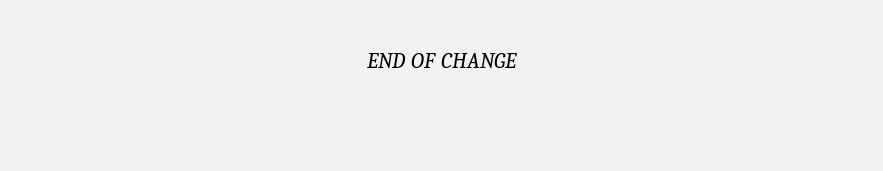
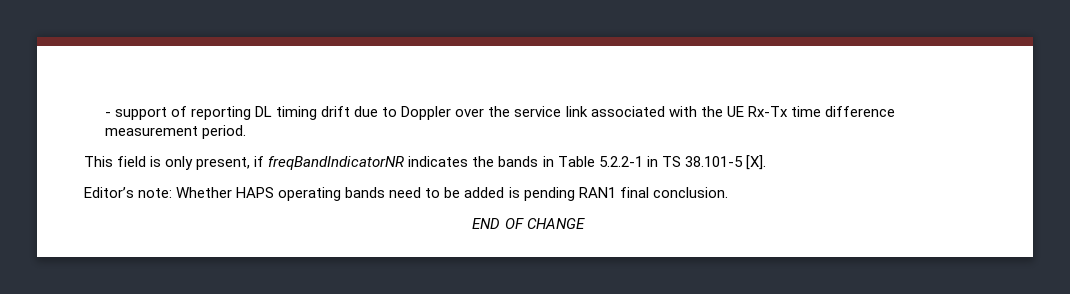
(366, 60) none -> [104,106,895,120] [104,125,246,139] [84,155,766,170] [84,187,728,201] - support of reporting DL timing drift due to Doppler over the service link associated with the UE Rx-Tx time difference measurement period. // This field is only present, if freqBandIndicatorNR indicates the bands in Table 5.2.2-1 in TS 38.101-5 [X]. // Editor’s note: Whether HAPS operating bands need to be added is pending RAN1 final conclusion. //

